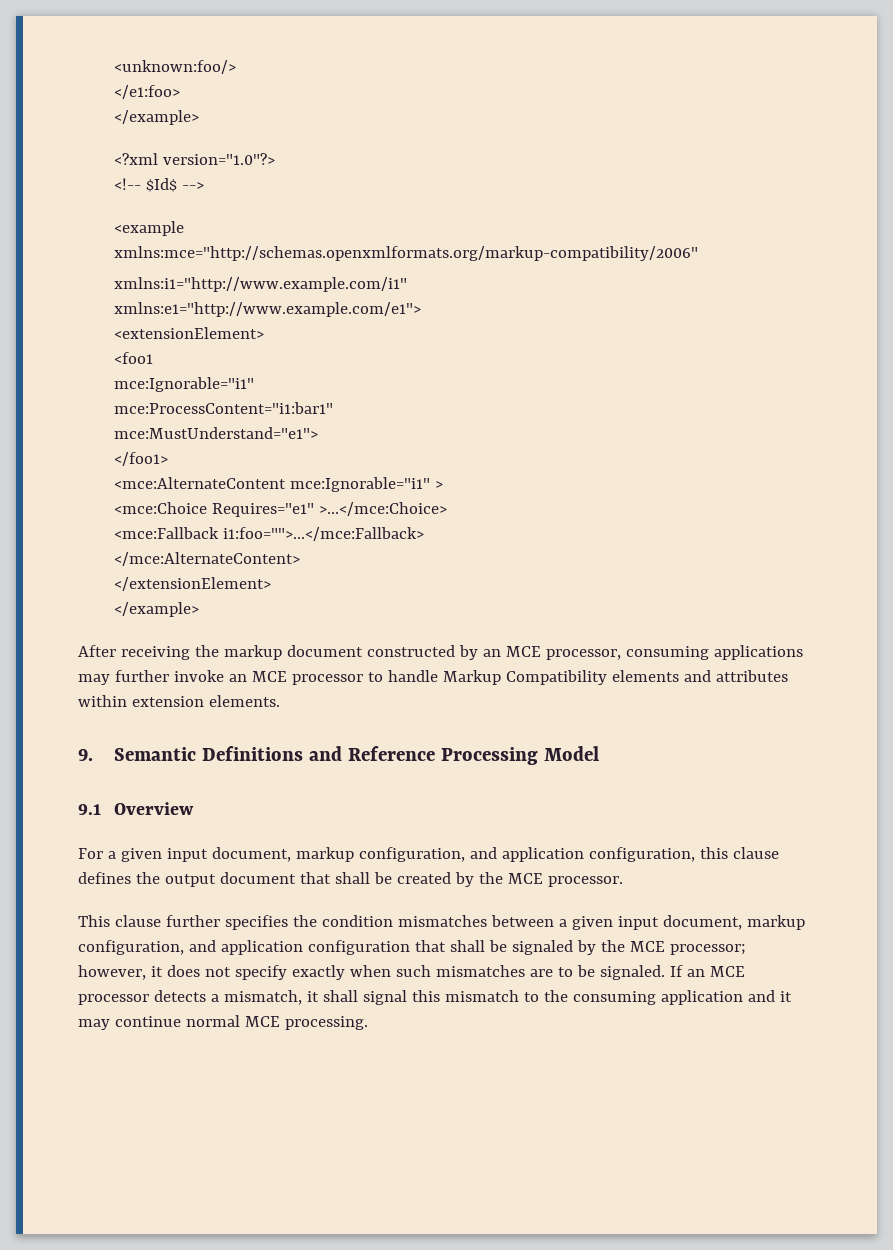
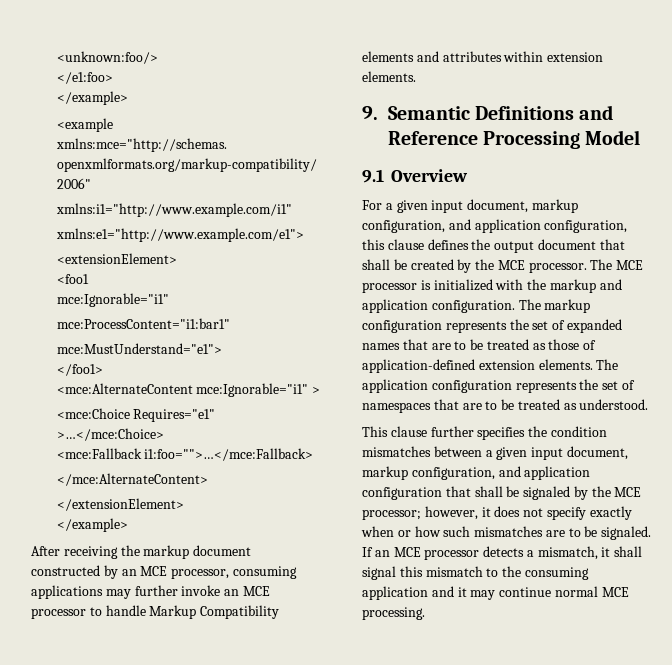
[114,153,276,165] [114,178,205,192] // <?xml version="1.0"?> // <!-- $Id$ --> -> (128, 98) none
(623, 881) none -> [590,259,644,270] [362,279,622,293] [362,299,591,313] [362,319,622,333] [362,339,597,350] [362,359,619,373] [362,379,635,393] [362,399,649,413] The MCE processor is initialized with the markup and application configuration. The markup configuration represents the set of expanded names that are to be treated as those of application-defined extension elements. The application configuration represents the set of namespaces that are to be treated as understood.
(391, 971) none -> [397,526,441,537] or how

